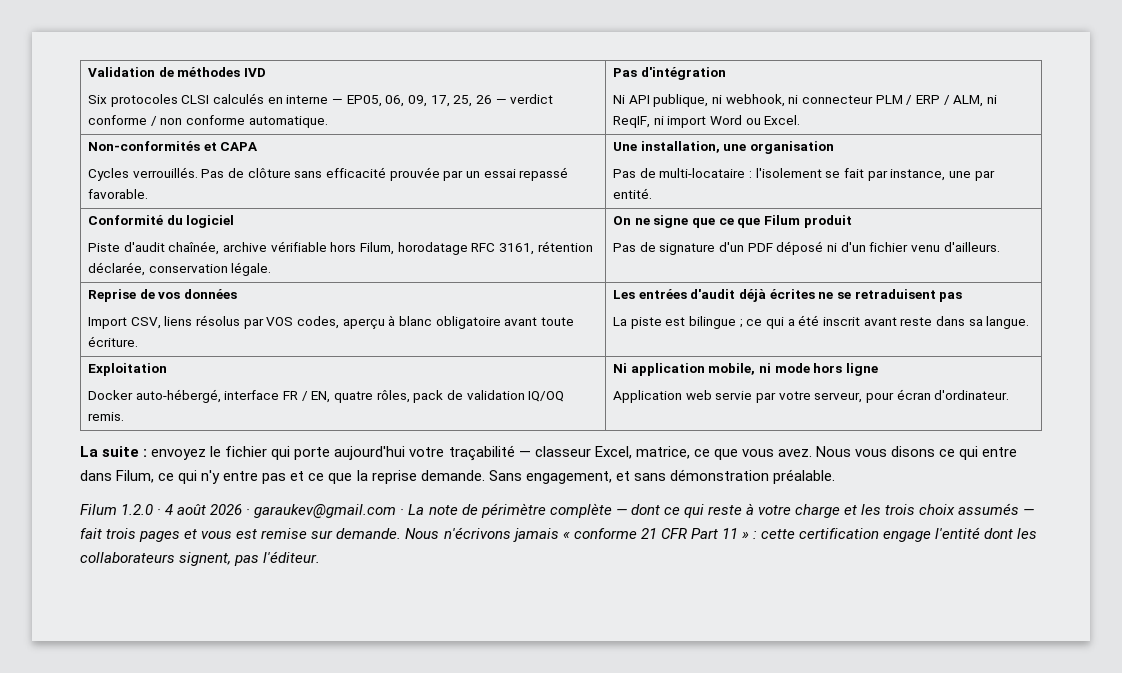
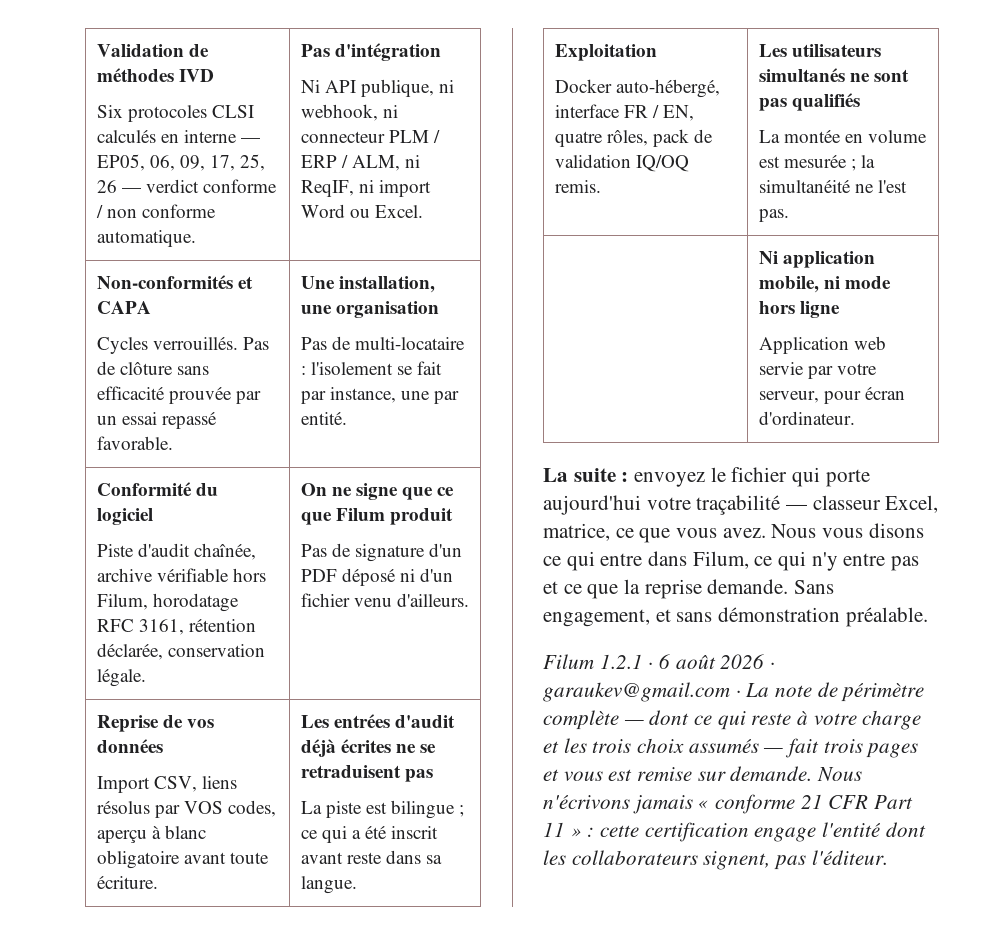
(125, 416) none -> [758,44,881,57] [758,68,909,82] [758,93,860,111] [758,130,928,143] [758,155,876,171] [758,180,907,193] [758,209,789,222] | Les utilisateurs simultanés ne sont pas qualifiés // La montée en volume est mesurée ; la simultanéité ne l'est pas. //
[121,504,174,515] 1.2.0 · 4 -> [599,654,671,669] 1.2.1 · 6

